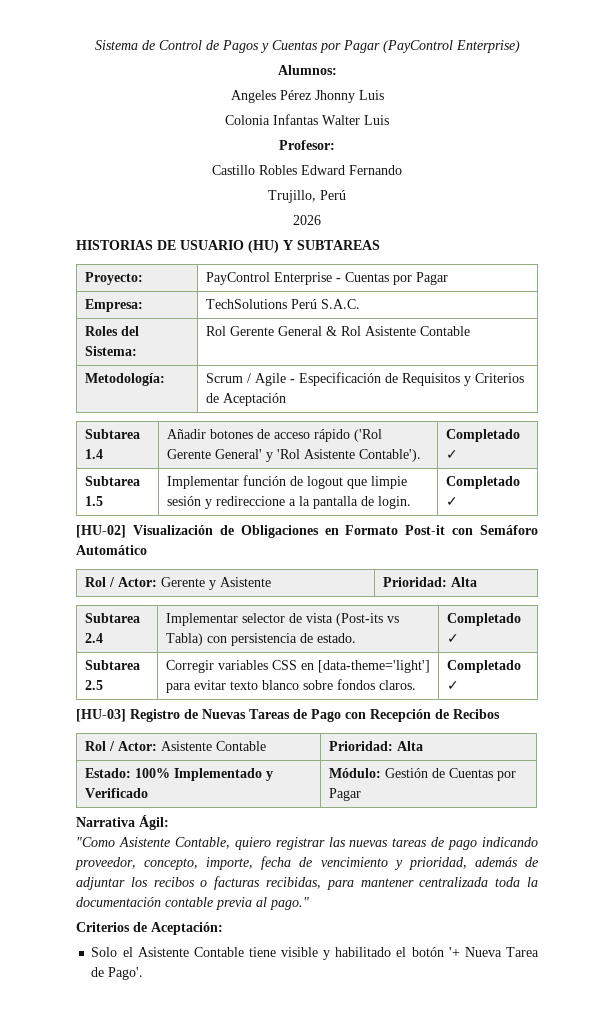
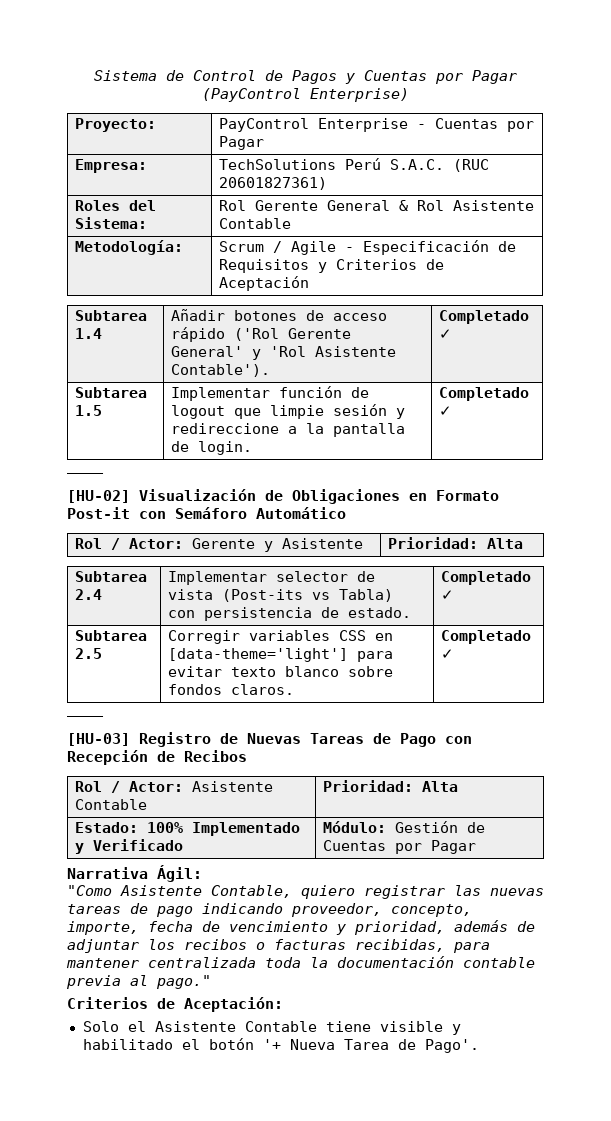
[277,65,337,75] [230,90,384,103] [225,114,389,125] [279,140,335,150] [212,165,402,175] [268,190,346,203] [293,215,321,225] [76,240,380,253] // Alumnos: // Angeles Pérez Jhonny Luis // Colonia Infantas Walter Luis // Profesor: // Castillo Robles Edward Fernando // Trujillo, Perú // 2026 // HISTORIAS DE USUARIO (HU) Y SUBTAREAS -> (409, 95) none
(360, 304) none -> [453,159,490,172] [219,177,328,190] (RUC 20601827361)
(458, 501) none -> [67,473,104,478] // ――――
(459, 685) none -> [67,716,104,721] // ――――

